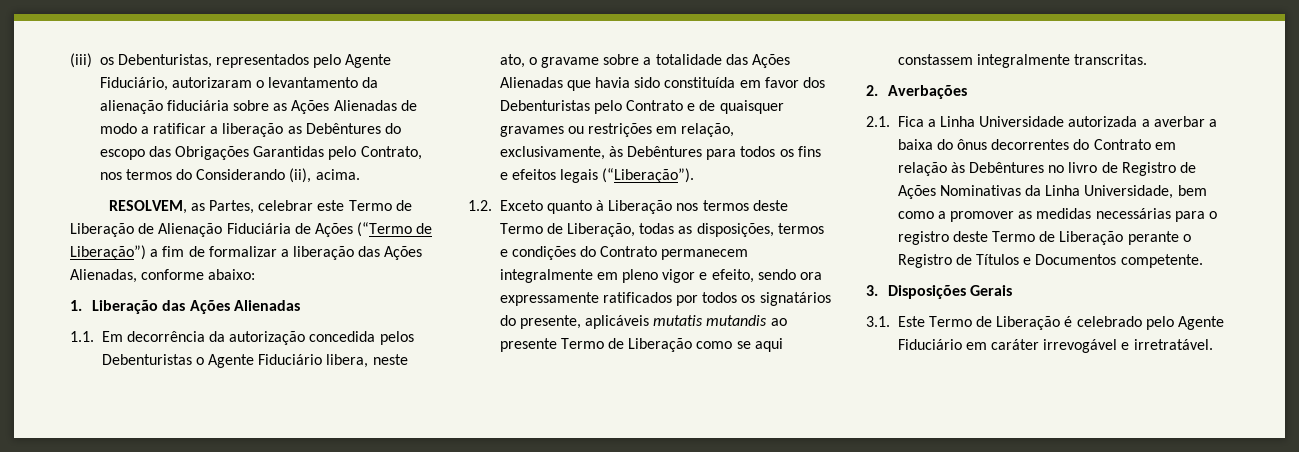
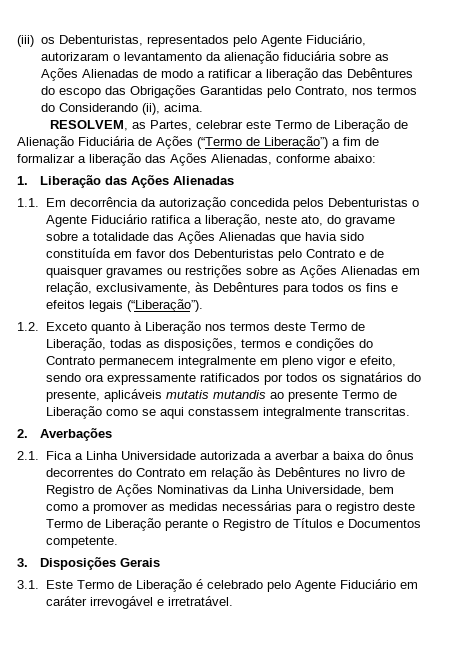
[287,126,302,134] as -> [321,69,343,78] das
[326,354,369,368] libera, -> [150,214,261,227] ratifica a liberação,
[528,57,537,65] o -> [326,215,341,224] do
(653, 130) none -> [245,265,398,278] sobre as Ações Alienadas

